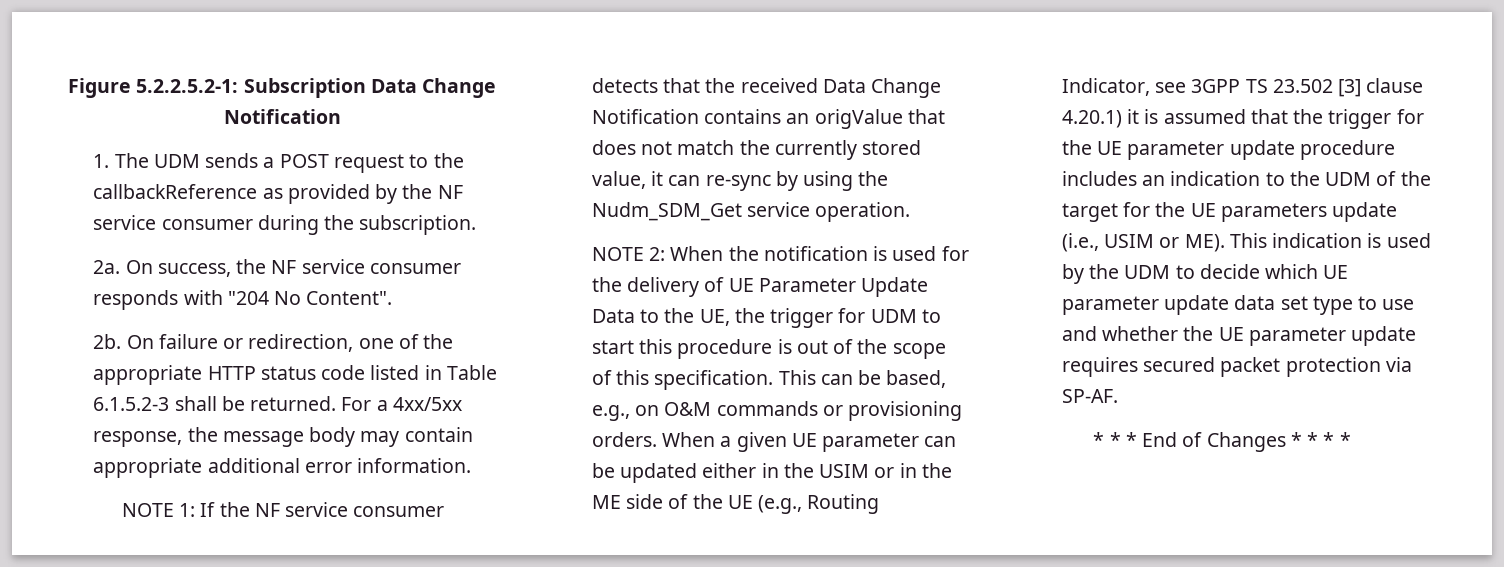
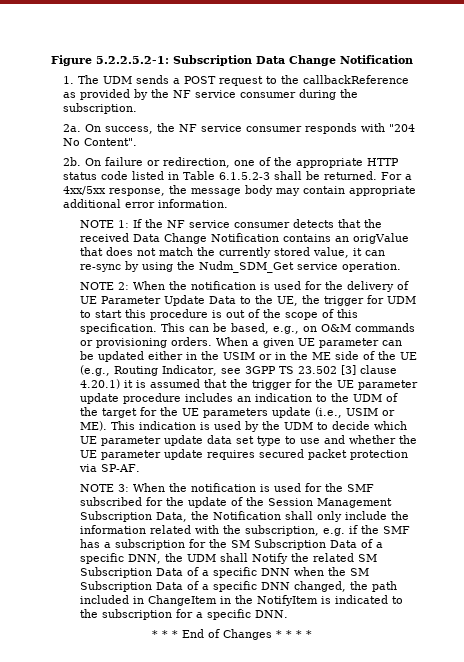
(1118, 396) none -> [79,483,374,492] [79,497,392,508] [79,511,409,522] [79,525,410,536] [79,539,383,550] [79,553,377,564] [79,567,369,578] [79,581,397,592] [79,595,403,606] [79,609,288,620] // NOTE 3: When the notification is used for the SMF subscribed for the update of the Session Management Subscription Data, the Notification shall only include the information related with the subscription, e.g. if the SMF has a subscription for the SM Subscription Data of a specific DNN, the UDM shall Notify the related SM Subscription Data of a specific DNN when the SM Subscription Data of a specific DNN changed, the path included in ChangeItem in the NotifyItem is indicated to the subscription for a specific DNN.

